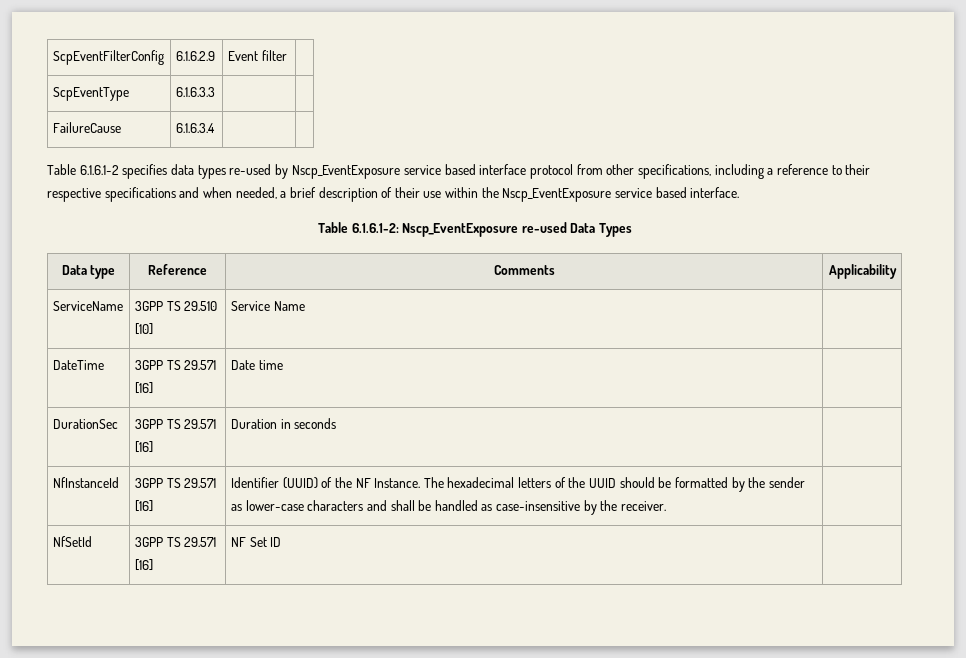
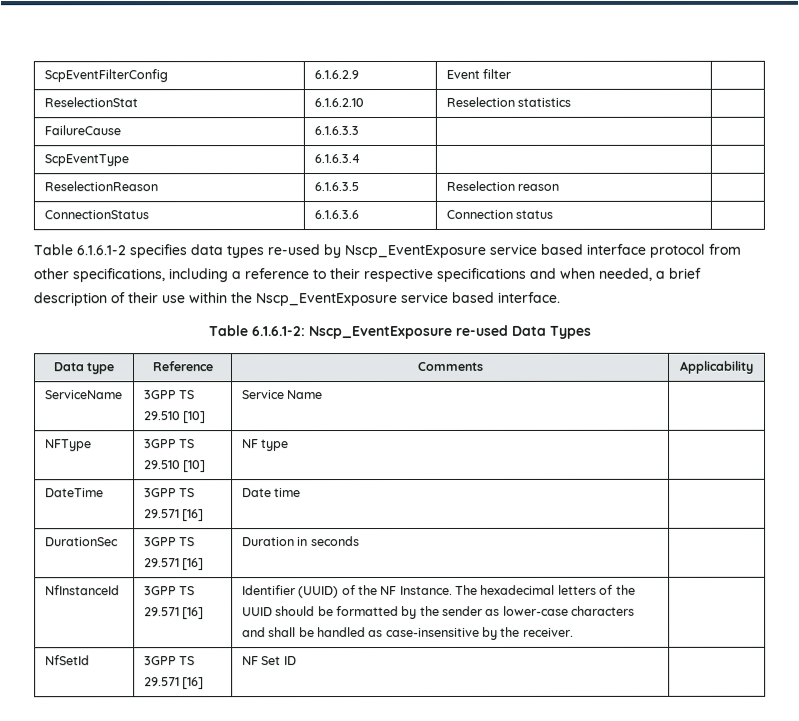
[52,87,129,101] ScpEventType -> [43,97,138,108] [313,98,364,108] [445,96,572,107] [43,125,121,136] ReselectionStat | 6.1.6.2.10 | Reselection statistics | // FailureCause
[52,122,121,133] FailureCause -> [43,154,129,167] ScpEventType
(215, 128) none -> [43,181,158,192] [313,182,359,192] [445,180,560,191] [43,210,149,220] [313,210,359,220] [445,209,554,219] // ReselectionReason | 6.1.6.3.5 | Reselection reason | // ConnectionStatus | 6.1.6.3.6 | Connection status |
(305, 306) none -> [44,439,92,452] [143,439,196,449] [143,460,207,473] [241,439,290,452] // NFType | 3GPP TS 29.510 [10] | NF type |

